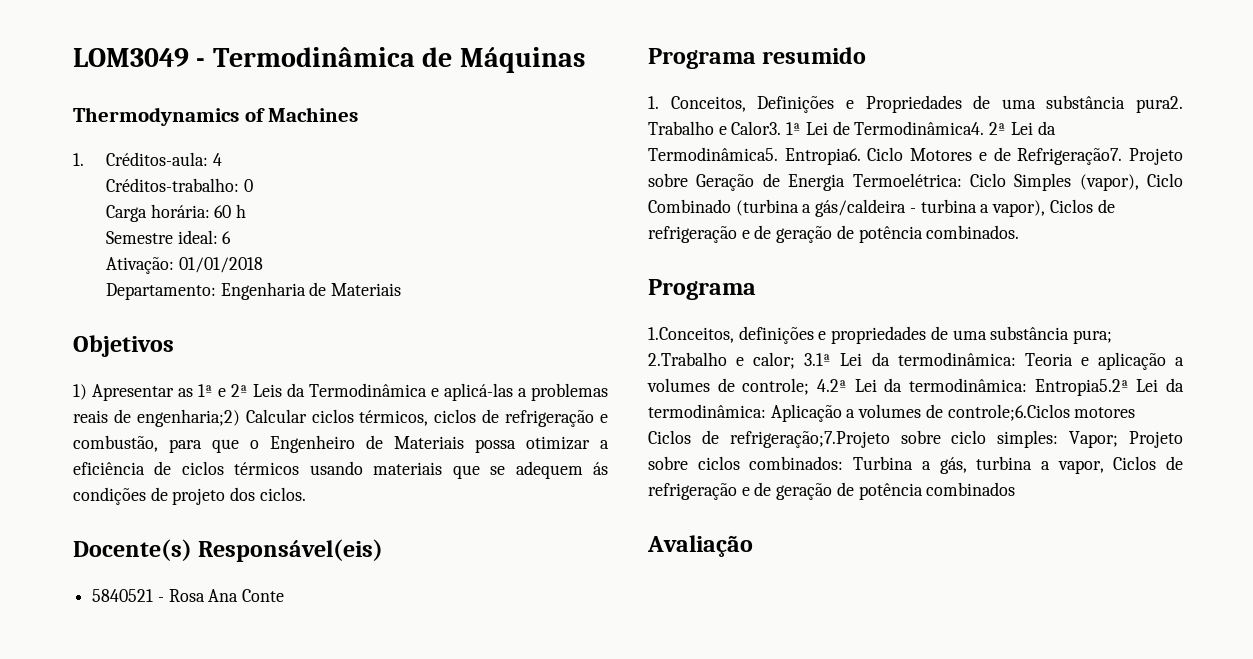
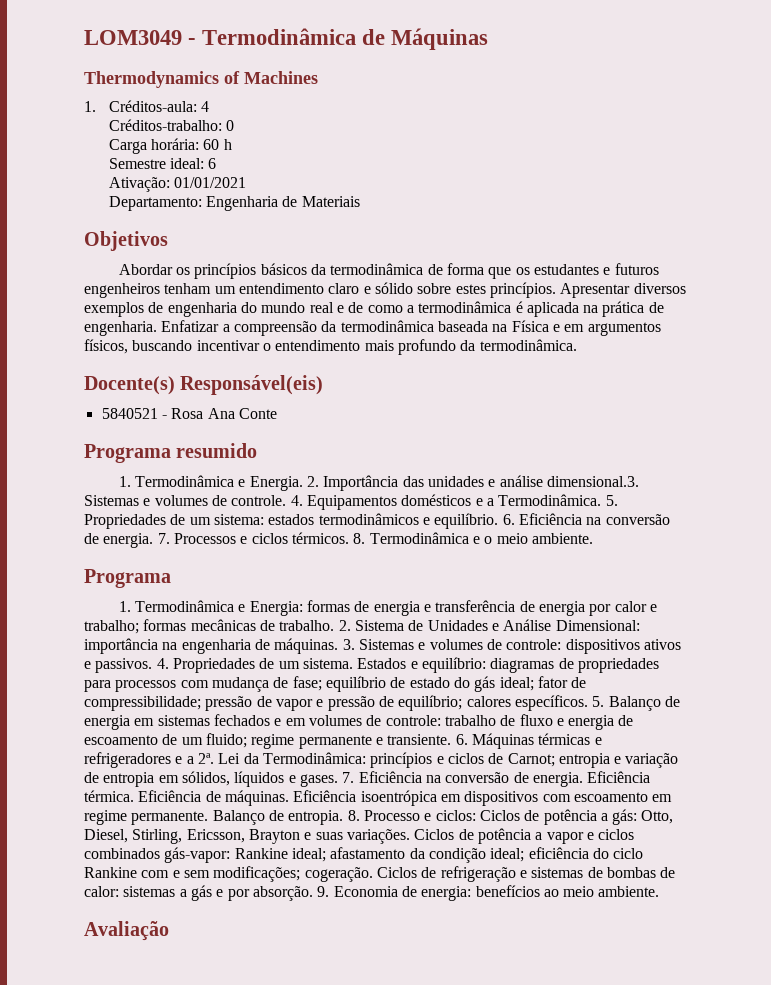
[178,257,263,273] 01/01/2018 -> [173,177,246,188] 01/01/2021
[73,383,608,401] [73,409,609,427] [73,435,609,453] [73,461,609,479] [73,487,306,505] 1) Apresentar as 1ª e 2ª Leis da Termodinâmica e aplicá-las a problemas reais de engenharia;2) Calcular ciclos térmicos, ciclos de refrigeração e combustão, para que o Engenheiro de Materiais possa otimizar a eficiência de ciclos térmicos usando materiais que se adequem ás condições de projeto dos ciclos. -> [118,263,659,279] [84,282,686,298] [84,301,664,317] [84,320,661,336] [84,339,577,355] Abordar os princípios básicos da termodinâmica de forma que os estudantes e futuros engenheiros tenham um entendimento claro e sólido sobre estes princípios. Apresentar diversos exemplos de engenharia do mundo real e de como a termodinâmica é aplicada na prática de engenharia. Enfatizar a compreensão da termodinâmica baseada na Física e em argumentos físicos, buscando incentivar o entendimento mais profundo da termodinâmica.
[670,95,1183,113] [648,121,1056,135] [648,147,1183,165] [648,173,1183,191] [648,199,1115,217] [648,225,1020,243] [648,279,756,300] [648,326,1113,344] [648,352,1184,370] [647,378,1184,396] [648,404,1136,422] [648,430,1183,448] [648,456,1183,474] [648,482,1016,500] Conceitos, Definições e Propriedades de uma substância pura2. Trabalho e Calor3. 1ª Lei de Termodinâmica4. 2ª Lei da Termodinâmica5. Entropia6. Ciclo Motores e de Refrigeração7. Projeto sobre Geração de Energia Termoelétrica: Ciclo Simples (vapor), Ciclo Combinado (turbina a gás/caldeira - turbina a vapor), Ciclos de refrigeração e de geração de potência combinados. // Programa // 1.Conceitos, definições e propriedades de uma substância pura; 2.Trabalho e calor; 3.1ª Lei da termodinâmica: Teoria e aplicação a volumes de controle; 4.2ª Lei da termodinâmica: Entropia5.2ª Lei da termodinâmica: Aplicação a volumes de controle;6.Ciclos motores Ciclos de refrigeração;7.Projeto sobre ciclo simples: Vapor; Projeto sobre ciclos combinados: Turbina a gás, turbina a vapor, Ciclos de refrigeração e de geração de potência combinados -> [135,475,639,491] [84,494,618,510] [84,513,670,529] [84,532,593,548] [84,569,171,588] [118,600,657,616] [84,619,640,634] [84,638,681,654] [84,657,659,673] [84,676,587,692] [84,695,680,711] [84,714,634,730] [84,733,602,749] [84,752,679,768] [84,771,651,787] [84,790,673,806] [84,809,674,825] [84,828,635,844] [84,847,644,863] [84,866,676,882] [84,885,660,901] Termodinâmica e Energia. 2. Importância das unidades e análise dimensional.3. Sistemas e volumes de controle. 4. Equipamentos domésticos e a Termodinâmica. 5. Propriedades de um sistema: estados termodinâmicos e equilíbrio. 6. Eficiência na conversão de energia. 7. Processos e ciclos térmicos. 8. Termodinâmica e o meio ambiente. // Programa // 1. Termodinâmica e Energia: formas de energia e transferência de energia por calor e trabalho; formas mecânicas de trabalho. 2. Sistema de Unidades e Análise Dimensional: importância na engenharia de máquinas. 3. Sistemas e volumes de controle: dispositivos ativos e passivos. 4. Propriedades de um sistema. Estados e equilíbrio: diagramas de propriedades para processos com mudança de fase; equilíbrio de estado do gás ideal; fator de compressibilidade; pressão de vapor e pressão de equilíbrio; calores específicos. 5. Balanço de energia em sistemas fechados e em volumes de controle: trabalho de fluxo e energia de escoamento de um fluido; regime permanente e transiente. 6. Máquinas térmicas e refrigeradores e a 2ª. Lei da Termodinâmica: princípios e ciclos de Carnot; entropia e variação de entropia em sólidos, líquidos e gases. 7. Eficiência na conversão de energia. Eficiência térmica. Eficiência de máquinas. Eficiência isoentrópica em dispositivos com escoamento em regime permanente. Balanço de entropia. 8. Processo e ciclos: Ciclos de potência a gás: Otto, Diesel, Stirling, Ericsson, Brayton e suas variações. Ciclos de potência a vapor e ciclos combinados gás-vapor: Rankine ideal; afastamento da condição ideal; eficiência do ciclo Rankine com e sem modificações; cogeração. Ciclos de refrigeração e sistemas de bombas de calor: sistemas a gás e por absorção. 9. Economia de energia: benefícios ao meio ambiente.

